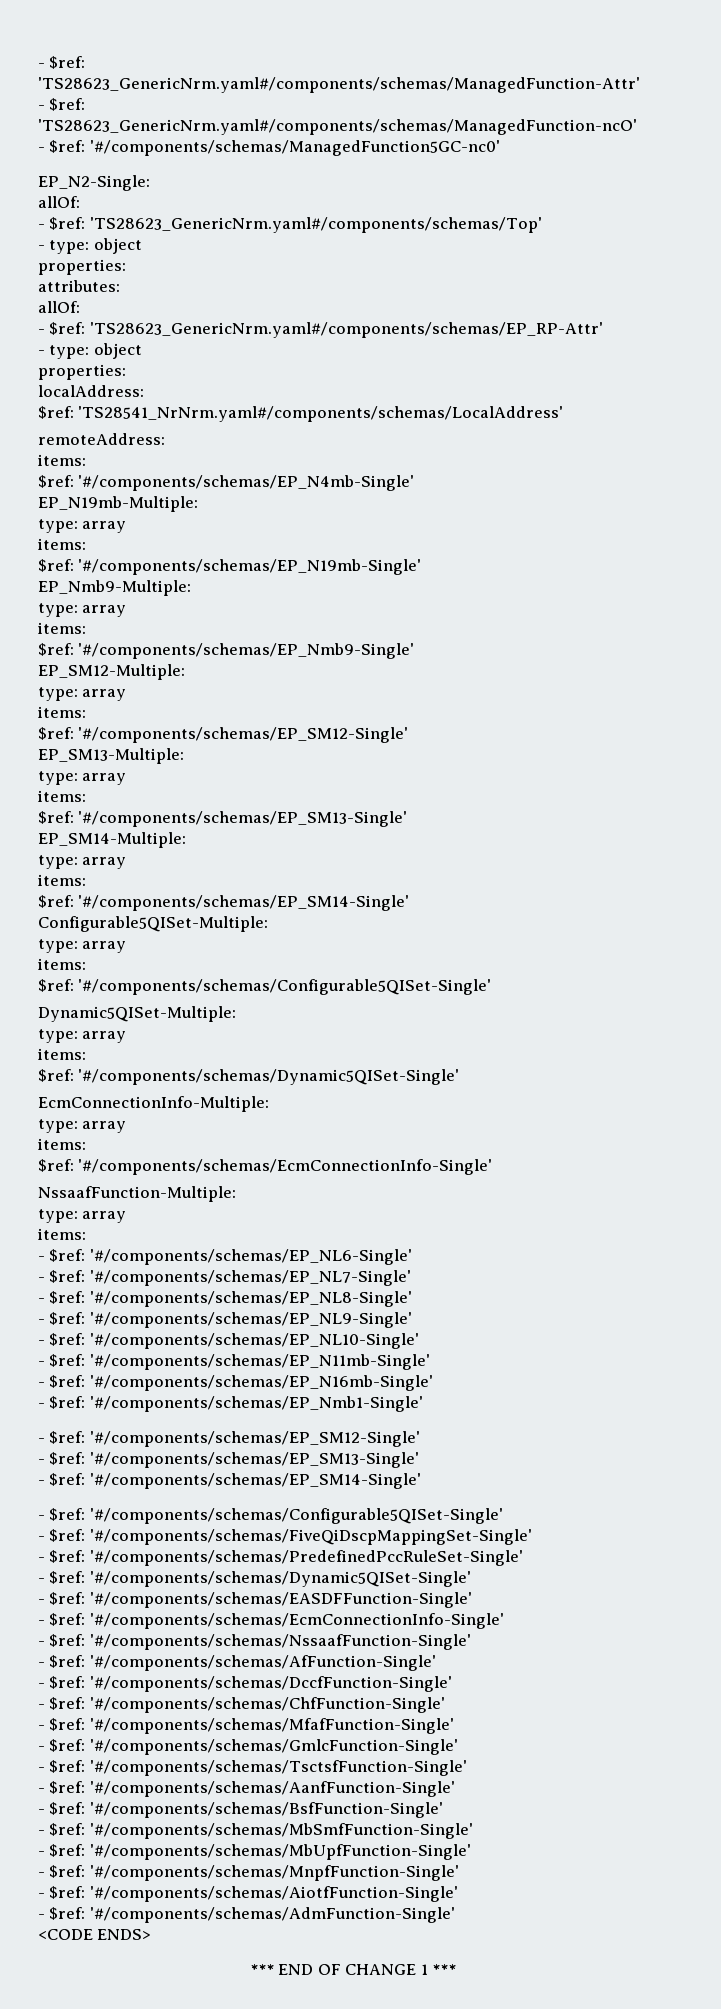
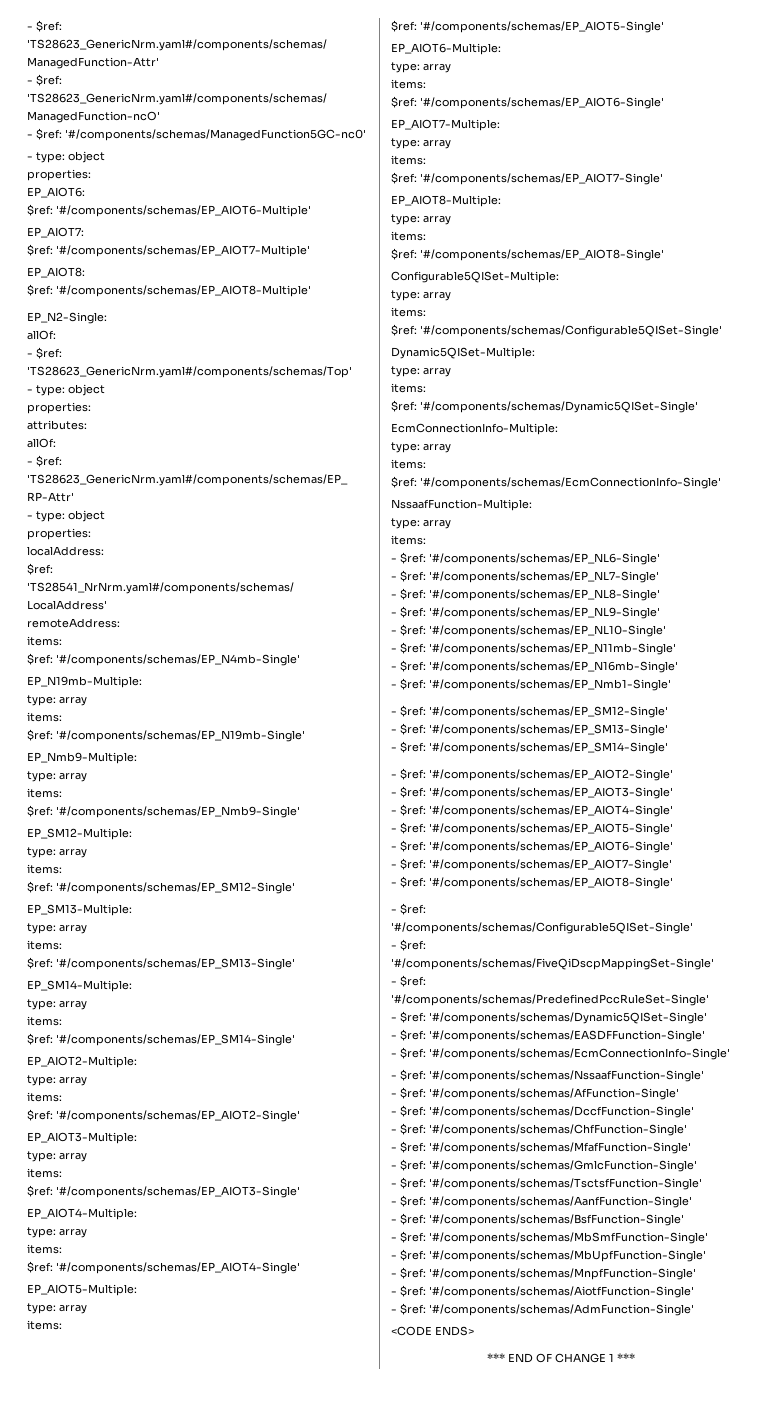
(500, 148) none -> [27,151,105,163] [27,169,91,181] [27,187,85,198] [27,204,311,217] [27,227,84,238] [27,244,310,257] [27,267,85,278] [27,284,311,297] // - type: object // properties: // EP_AIOT6: // $ref: '#/components/schemas/EP_AIOT6-Multiple' // EP_AIOT7: // $ref: '#/components/schemas/EP_AIOT7-Multiple' // EP_AIOT8: // $ref: '#/components/schemas/EP_AIOT8-Multiple'
(410, 903) none -> [27,1056,137,1068] [27,1075,87,1086] [27,1092,62,1102] [27,1109,300,1122] [27,1132,137,1144] [27,1151,87,1162] [27,1168,62,1178] [27,1185,300,1198] [27,1208,137,1220] [27,1227,87,1238] [27,1244,62,1254] [27,1261,300,1274] [27,1284,137,1296] [27,1303,87,1314] [27,1320,62,1330] [391,20,664,33] [391,43,501,55] [391,62,451,73] [391,79,426,89] [391,96,664,109] [391,119,500,131] [391,138,451,149] [391,155,426,165] [391,172,663,185] [391,195,501,207] [391,214,451,225] [391,231,426,241] [391,248,664,261] // EP_AIOT2-Multiple: // type: array // items: // $ref: '#/components/schemas/EP_AIOT2-Single' // EP_AIOT3-Multiple: // type: array // items: // $ref: '#/components/schemas/EP_AIOT3-Single' // EP_AIOT4-Multiple: // type: array // items: // $ref: '#/components/schemas/EP_AIOT4-Single' // EP_AIOT5-Multiple: // type: array // items: // $ref: '#/components/schemas/EP_AIOT5-Single' // EP_AIOT6-Multiple: // type: array // items: // $ref: '#/components/schemas/EP_AIOT6-Single' // EP_AIOT7-Multiple: // type: array // items: // $ref: '#/components/schemas/EP_AIOT7-Single' // EP_AIOT8-Multiple: // type: array // items: // $ref: '#/components/schemas/EP_AIOT8-Single'
(421, 1481) none -> [391,768,673,781] [391,786,673,799] [391,804,673,817] [391,822,673,835] [391,840,673,853] [391,858,672,871] [391,876,673,889] // - $ref: '#/components/schemas/EP_AIOT2-Single' // - $ref: '#/components/schemas/EP_AIOT3-Single' // - $ref: '#/components/schemas/EP_AIOT4-Single' // - $ref: '#/components/schemas/EP_AIOT5-Single' // - $ref: '#/components/schemas/EP_AIOT6-Single' // - $ref: '#/components/schemas/EP_AIOT7-Single' // - $ref: '#/components/schemas/EP_AIOT8-Single'

